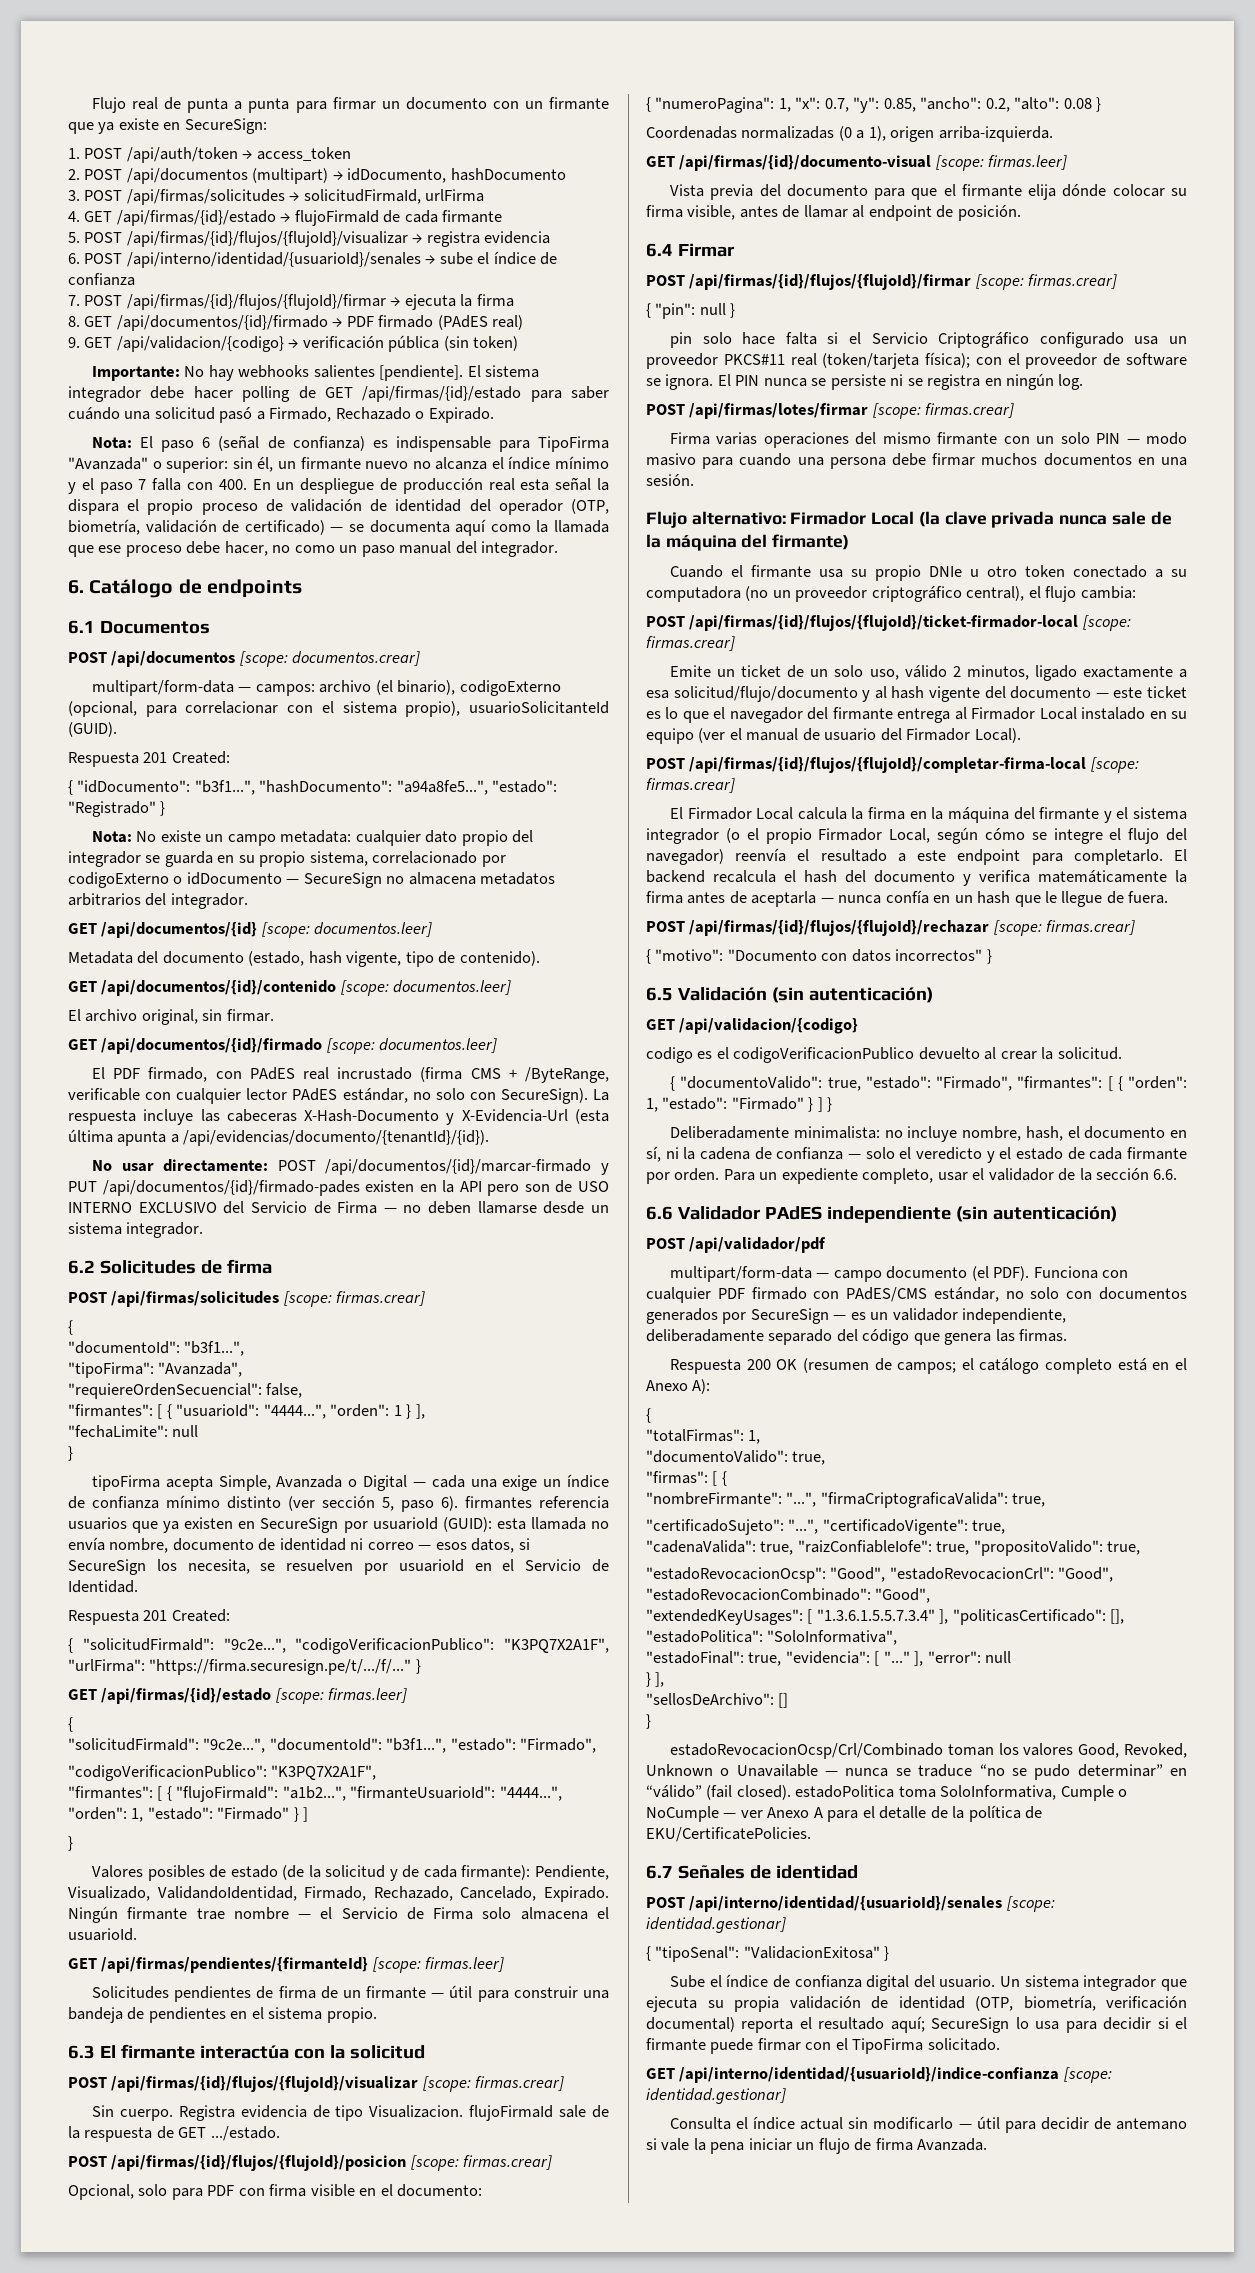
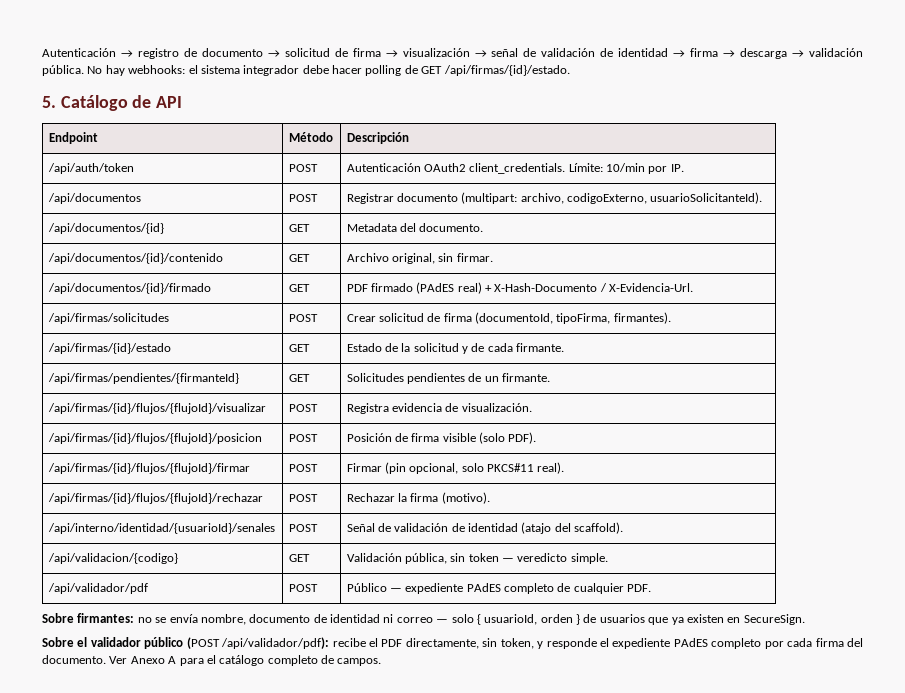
[92,97,610,113] [68,118,267,134] [68,147,351,163] [68,168,566,184] [68,189,485,205] [68,210,503,226] [68,231,551,247] [68,251,558,268] [68,273,135,286] [68,294,514,310] [68,315,524,331] [68,335,519,352] [92,365,481,381] Flujo real de punta a punta para firmar un documento con un firmante que ya existe en SecureSign: // 1. POST /api/auth/token → access_token // 2. POST /api/documentos (multipart) → idDocumento, hashDocumento // 3. POST /api/firmas/solicitudes → solicitudFirmaId, urlFirma // 4. GET /api/firmas/{id}/estado → flujoFirmaId de cada firmante // 5. POST /api/firmas/{id}/flujos/{flujoId}/visualizar → registra evidencia // 6. POST /api/interno/identidad/{usuarioId}/senales → sube el índice de confianza // 7. POST /api/firmas/{id}/flujos/{flujoId}/firmar → ejecuta la firma // 8. GET /api/documentos/{id}/firmado → PDF firmado (PAdES real) // 9. GET /api/validacion/{codigo} → verificación pública (sin token) // Importante: No hay webhooks salientes [pendiente]. El -> [42,48,864,59] [42,65,198,76] Autenticación → registro de documento → solicitud de firma → visualización → señal de validación de identidad → firma → descarga → validación pública. No hay webhooks: el
[362,386,609,402] [68,407,494,423] [92,435,609,452] [68,456,609,473] [68,477,609,494] [68,499,609,515] [68,519,610,536] [68,541,559,557] [68,579,302,598] [68,620,210,634] [68,651,421,667] [92,680,561,696] [68,701,609,717] [68,722,117,737] [68,751,230,767] [68,780,558,795] [68,801,166,817] [92,830,534,846] [68,851,506,867] [68,872,556,888] [68,893,248,909] [68,922,433,938] [68,951,540,967] [68,980,512,996] [68,1009,274,1025] [68,1038,498,1054] [92,1067,609,1083] [68,1088,610,1104] [68,1109,609,1125] [68,1129,490,1146] [92,1159,609,1175] [68,1180,609,1196] [68,1201,609,1214] [68,1222,204,1238] [68,1259,272,1274] [68,1291,426,1307] [68,1320,73,1335] [68,1341,245,1356] [68,1362,243,1378] [68,1383,303,1399] [68,1404,425,1419] [68,1425,199,1438] [68,1446,73,1461] [92,1474,609,1491] [68,1495,609,1512] [68,1517,609,1533] /api/firmas/{id}/estado para saber cuándo una solicitud pasó a Firmado, Rechazado o Expirado. // Nota: El paso 6 (señal de confianza) es indispensable para TipoFirma "Avanzada" o superior: sin él, un firmante nuevo no alcanza el índice mínimo y el paso 7 falla con 400. En un despliegue de producción real esta señal la dispara el propio proceso de validación de identidad del operador (OTP, biometría, validación de certificado) — se documenta aquí como la llamada que ese proceso debe hacer, no como un paso manual del integrador. // 6. Catálogo de endpoints // 6.1 Documentos // POST /api/documentos [scope: documentos.crear] // multipart/form-data — campos: archivo (el binario), codigoExterno (opcional, para correlacionar con el sistema propio), usuarioSolicitanteId (GUID). // Respuesta 201 Created: // { "idDocumento": "b3f1...", "hashDocumento": "a94a8fe5...", "estado": "Registrado" } // Nota: No existe un campo metadata: cualquier dato propio del integrador se guarda en su propio sistema, correlacionado por codigoExterno o idDocumento — SecureSign no almacena metadatos arbitrarios del integrador. // GET /api/documentos/{id} [scope: documentos.leer] // Metadata del documento (estado, hash vigente, tipo de contenido). // GET /api/documentos/{id}/contenido [scope: documentos.leer] // El archivo original, sin firmar. // GET /api/documentos/{id}/firmado [scope: documentos.leer] // El PDF firmado, con PAdES real incrustado (firma CMS + /ByteRange, verificable con cualquier lector PAdES estándar, no solo con SecureSign). La respuesta incluye las cabeceras X-Hash-Documento y X-Evidencia-Url (esta última apunta a /api/evidencias/documento/{tenantId}/{id}). // No usar directamente: POST /api/documentos/{id}/marcar-firmado y PUT /api/documentos/{id}/firmado-pades existen en la API pero son de USO INTERNO EXCLUSIVO del Servicio de Firma — no deben llamarse desde un sistema integrador. // 6.2 Solicitudes de firma // POST /api/firmas/solicitudes [scope: firmas.crear] // { // "documentoId": "b3f1...", // "tipoFirma": "Avanzada", // "requiereOrdenSecuencial": false, // "firmantes": [ { "usuarioId": "4444...", "orden": 1 } ], // "fechaLimite": null // } // tipoFirma acepta Simple, Avanzada o Digital — cada una exige un índice de confianza mínimo distinto (ver sección 5, paso 6). firmantes referencia usuarios que ya existen en SecureSign por usuarioId (GUID): esta llamada no -> [443,65,570,76] [42,95,183,111] [48,132,98,144] [288,132,333,142] [346,132,409,144] [47,163,134,174] [288,164,318,172] [346,163,684,174] [47,193,141,204] [288,194,318,202] [346,192,763,204] [47,223,164,234] [288,224,310,232] [346,223,484,232] [47,253,223,264] [288,254,310,262] [346,253,493,264] [47,283,211,294] [288,284,310,292] [346,282,694,294] [47,313,169,324] [288,314,318,322] [346,312,671,324] [47,343,171,354] [288,344,310,352] [346,343,565,354] [47,373,239,384] [288,374,310,382] [346,373,551,384] [47,403,266,414] [288,404,318,412] [346,403,532,414] [47,433,262,444] [288,434,318,442] [346,432,537,444] [47,463,250,474] [288,464,318,472] [346,462,565,474] [47,493,263,504] [288,494,318,502] [346,492,490,504] [47,523,275,534] [288,524,318,532] [346,522,624,534] [47,553,178,564] [288,554,310,562] [346,553,608,564] [47,583,148,594] [288,584,318,592] [346,583,652,594] [42,613,167,623] /api/firmas/{id}/estado. // 5. Catálogo de API // Endpoint | Método | Descripción // /api/auth/token | POST | Autenticación OAuth2 client_credentials. Límite: 10/min por IP. // /api/documentos | POST | Registrar documento (multipart: archivo, codigoExterno, usuarioSolicitanteId). // /api/documentos/{id} | GET | Metadata del documento. // /api/documentos/{id}/contenido | GET | Archivo original, sin firmar. // /api/documentos/{id}/firmado | GET | PDF firmado (PAdES real) + X-Hash-Documento / X-Evidencia-Url. // /api/firmas/solicitudes | POST | Crear solicitud de firma (documentoId, tipoFirma, firmantes). // /api/firmas/{id}/estado | GET | Estado de la solicitud y de cada firmante. // /api/firmas/pendientes/{firmanteId} | GET | Solicitudes pendientes de un firmante. // /api/firmas/{id}/flujos/{flujoId}/visualizar | POST | Registra evidencia de visualización. // /api/firmas/{id}/flujos/{flujoId}/posicion | POST | Posición de firma visible (solo PDF). // /api/firmas/{id}/flujos/{flujoId}/firmar | POST | Firmar (pin opcional, solo PKCS#11 real). // /api/firmas/{id}/flujos/{flujoId}/rechazar | POST | Rechazar la firma (motivo). // /api/interno/identidad/{usuarioId}/senales | POST | Señal de validación de identidad (atajo del scaffold). // /api/validacion/{codigo} | GET | Validación pública, sin token — veredicto simple. // /api/validador/pdf | POST | Público — expediente PAdES completo de cualquier PDF. // Sobre firmantes: no se
[435,1538,530,1553] [68,1559,609,1575] [68,1580,138,1593] [68,1609,230,1625] [68,1638,609,1654] [68,1659,421,1675] [68,1688,408,1704] [68,1717,73,1732] [68,1738,597,1753] [68,1765,377,1781] [68,1786,562,1802] [68,1807,309,1822] [68,1836,73,1851] [92,1865,609,1881] [68,1886,610,1902] [68,1906,609,1923] [68,1928,137,1941] [68,1957,505,1973] [92,1985,609,2002] [68,2007,377,2023] [68,2044,425,2059] [68,2076,565,2092] [92,2105,609,2121] [68,2126,280,2142] [68,2155,553,2171] [68,2184,483,2200] [646,97,1102,113] [646,126,1053,142] [646,155,1068,171] [670,184,1187,200] [646,205,1021,221] [646,243,735,257] [646,274,1118,290] [646,303,736,319] [670,332,1187,348] [646,352,1187,369] [646,373,1084,390] [646,403,1015,419] [670,432,1187,448] [646,453,1187,469] [646,474,694,486] [646,511,1172,528] [646,534,850,551] [670,565,1187,581] [646,586,1136,602] [646,615,1131,631] [646,636,735,651] [670,665,1187,681] [646,686,1187,702] [646,707,1187,723] [646,728,1021,744] [646,757,1139,773] [646,778,735,793] [670,807,1187,823] [646,827,1187,844] [646,848,1187,865] [646,870,1187,886] [646,890,1169,907] [646,920,1136,936] [646,949,992,964] [646,987,933,1003] [646,1018,859,1034] [646,1047,1122,1063] [670,1076,1187,1091] [646,1097,833,1112] [670,1126,1187,1142] [646,1146,1188,1163] [646,1168,1178,1184] [646,1206,1117,1223] [646,1237,827,1253] [670,1266,1129,1282] [646,1287,1187,1303] [646,1308,1067,1324] [646,1329,1068,1345] [670,1358,1187,1374] [646,1379,711,1394] [646,1408,651,1423] [646,1429,761,1444] [646,1450,826,1465] [646,1471,727,1486] [646,1492,1046,1508] [646,1519,1006,1535] [646,1540,1141,1556] [646,1567,1114,1583] [646,1588,931,1603] [646,1609,1125,1625] [646,1630,898,1645] [646,1651,1012,1666] [646,1672,665,1687] [646,1693,789,1708] [646,1714,651,1729] [670,1743,1187,1759] [646,1764,1187,1780] [646,1785,1128,1801] [646,1805,1043,1822] [646,1827,811,1842] [646,1865,858,1879] [646,1896,1055,1912] [646,1917,786,1933] [646,1946,890,1962] [670,1974,1187,1991] [646,1995,1187,2012] [646,2016,1187,2033] [646,2038,1000,2054] [646,2067,1112,2083] [646,2088,786,2104] [670,2116,1187,2133] [646,2138,988,2154] esos datos, si SecureSign los necesita, se resuelven por usuarioId en el Servicio de Identidad. // Respuesta 201 Created: // { "solicitudFirmaId": "9c2e...", "codigoVerificacionPublico": "K3PQ7X2A1F", "urlFirma": "https://firma.securesign.pe/t/.../f/..." } // GET /api/firmas/{id}/estado [scope: firmas.leer] // { // "solicitudFirmaId": "9c2e...", "documentoId": "b3f1...", "estado": "Firmado", // "codigoVerificacionPublico": "K3PQ7X2A1F", // "firmantes": [ { "flujoFirmaId": "a1b2...", "firmanteUsuarioId": "4444...", "orden": 1, "estado": "Firmado" } ] // } // Valores posibles de estado (de la solicitud y de cada firmante): Pendiente, Visualizado, ValidandoIdentidad, Firmado, Rechazado, Cancelado, Expirado. Ningún firmante trae nombre — el Servicio de Firma solo almacena el usuarioId. // GET /api/firmas/pendientes/{firmanteId} [scope: firmas.leer] // Solicitudes pendientes de firma de un firmante — útil para construir una bandeja de pendientes en el sistema propio. // 6.3 El firmante interactúa con la solicitud // POST /api/firmas/{id}/flujos/{flujoId}/visualizar [scope: firmas.crear] // Sin cuerpo. Registra evidencia de tipo Visualizacion. flujoFirmaId sale de la respuesta de GET .../estado. // POST /api/firmas/{id}/flujos/{flujoId}/posicion [scope: firmas.crear] // Opcional, solo para PDF con firma visible en el documento: // { "numeroPagina": 1, "x": 0.7, "y": 0.85, "ancho": 0.2, "alto": 0.08 } // Coordenadas normalizadas (0 a 1), origen arriba-izquierda. // GET /api/firmas/{id}/documento-visual [scope: firmas.leer] // Vista previa del documento para que el firmante elija dónde colocar su firma visible, antes de llamar al endpoint de posición. // 6.4 Firmar // POST /api/firmas/{id}/flujos/{flujoId}/firmar [scope: firmas.crear] // { "pin": null } // pin solo hace falta si el Servicio Criptográfico configurado usa un proveedor PKCS#11 real (token/tarjeta física); con el proveedor de software se ignora. El PIN nunca se persiste ni se registra en ningún log. // POST /api/firmas/lotes/firmar [scope: firmas.crear] // Firma varias operaciones del mismo firmante con un solo PIN — modo masivo para cuando una persona debe firmar muchos documentos en una sesión. // Flujo alternativo: Firmador Local (la clave privada nunca sale de la máquina del firmante) // Cuando el firmante usa su propio DNIe u otro token conectado a su computadora (no un proveedor criptográfico central), el flujo cambia: // POST /api/firmas/{id}/flujos/{flujoId}/ticket-firmador-local [scope: firmas.crear] // Emite un ticket de un solo uso, válido 2 minutos, ligado exactamente a esa solicitud/flujo/documento y al hash vigente del documento — este ticket es lo que el navegador del firmante entrega al Firmador Local instalado en su equipo (ver el manual de usuario del Firmador Local). // POST /api/firmas/{id}/flujos/{flujoId}/completar-firma-local [scope: firmas.crear] // El Firmador Local calcula la firma en la máquina del firmante y el sistema integrador (o el propio Firmador Local, según cómo se integre el flujo del navegador) reenvía el resultado a este endpoint para completarlo. El backend recalcula el hash del documento y verifica matemáticamente la firma antes de aceptarla — nunca confía en un hash que le llegue de fuera. // POST /api/firmas/{id}/flujos/{flujoId}/rechazar [scope: firmas.crear] // { "motivo": "Documento con datos incorrectos" } // 6.5 Validación (sin autenticación) // GET /api/validacion/{codigo} // codigo es el codigoVerificacionPublico devuelto al crear la solicitud. // { "documentoValido": true, "estado": "Firmado", "firmantes": [ { "orden": 1, "estado": "Firmado" } ] } // Deliberadamente minimalista: no incluye nombre, hash, el documento en sí, ni la cadena de confianza — solo el veredicto y el estado de cada firmante por orden. Para un expediente completo, usar el validador de la sección 6.6. // 6.6 Validador PAdES independiente (sin autenticación) // POST /api/validador/pdf // multipart/form-data — campo documento (el PDF). Funciona con cualquier PDF firmado con PAdES/CMS estándar, no solo con documentos generados por SecureSign — es un validador independiente, deliberadamente separado del código que genera las firmas. // Respuesta 200 OK (resumen de campos; el catálogo completo está en el Anexo A): // { // "totalFirmas": 1, // "documentoValido": true, // "firmas": [ { // "nombreFirmante": "...", "firmaCriptograficaValida": true, // "certificadoSujeto": "...", "certificadoVigente": true, // "cadenaValida": true, "raizConfiableIofe": true, "propositoValido": true, // "estadoRevocacionOcsp": "Good", "estadoRevocacionCrl": "Good", "estadoRevocacionCombinado": "Good", // "extendedKeyUsages": [ "1.3.6.1.5.5.7.3.4" ], "politicasCertificado": [], "estadoPolitica": "SoloInformativa", // "estadoFinal": true, "evidencia": [ "..." ], "error": null // } ], // "sellosDeArchivo": [] // } // estadoRevocacionOcsp/Crl/Combinado toman los valores Good, Revoked, Unknown o Unavailable — nunca se traduce “no se pudo determinar” en “válido” (fail closed). estadoPolitica toma SoloInformativa, Cumple o NoCumple — ver Anexo A para el detalle de la política de EKU/CertificatePolicies. // 6.7 Señales de identidad // POST /api/interno/identidad/{usuarioId}/senales [scope: identidad.gestionar] // { "tipoSenal": "ValidacionExitosa" } // Sube el índice de confianza digital del usuario. Un sistema integrador que ejecuta su propia validación de identidad (OTP, biometría, verificación documental) reporta el resultado aquí; SecureSign lo usa para decidir si el firmante puede firmar con el TipoFirma solicitado. // GET /api/interno/identidad/{usuarioId}/indice-confianza [scope: identidad.gestionar] // Consulta el índice actual sin modificarlo — útil para decidir de antemano si vale la pena iniciar un flujo de firma Avanzada. -> [451,614,805,625] [42,637,864,649] [42,655,382,666] solo { usuarioId, orden } de usuarios que ya existen en SecureSign. // Sobre el validador público (POST /api/validador/pdf): recibe el PDF directamente, sin token, y responde el expediente PAdES completo por cada firma del documento. Ver Anexo A para el catálogo completo de campos.

